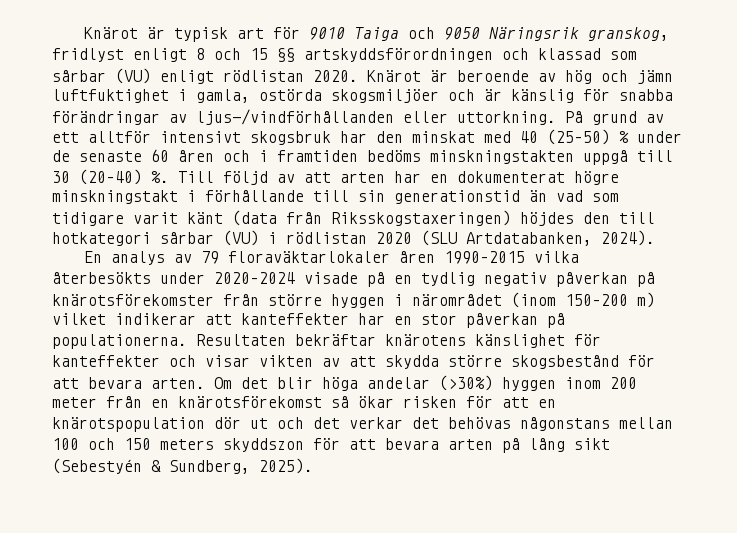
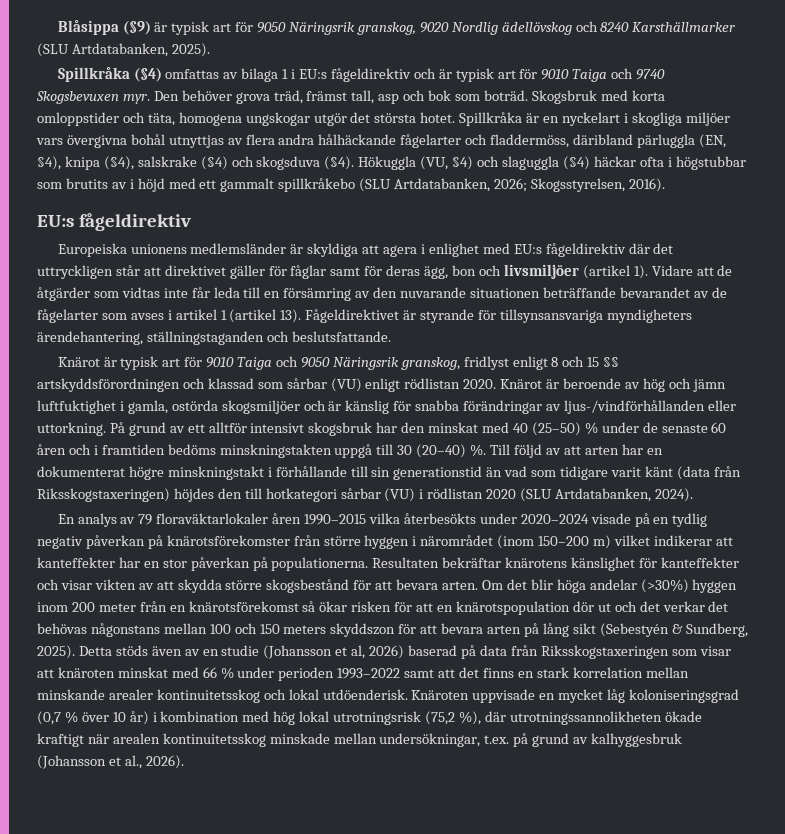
(84, 33) none -> [57,20,736,35] [37,43,210,57] [57,67,666,82] [36,90,665,104] [37,112,730,126] [36,134,726,148] [37,156,746,170] [37,178,665,192] [37,213,191,231] [57,243,674,257] [37,264,733,279] [37,287,727,301] [37,309,692,323] [37,331,391,345] Blåsippa (§9) är typisk art för 9050 Näringsrik granskog, 9020 Nordlig ädellövskog och 8240 Karsthällmarker (SLU Artdatabanken, 2025). // Spillkråka (§4) omfattas av bilaga 1 i EU:s fågeldirektiv och är typisk art för 9010 Taiga och 9740 Skogsbevuxen myr. Den behöver grova träd, främst tall, asp och bok som boträd. Skogsbruk med korta omloppstider och täta, homogena ungskogar utgör det största hotet. Spillkråka är en nyckelart i skogliga miljöer vars övergivna bohål utnyttjas av flera andra hålhäckande fågelarter och fladdermöss, däribland pärluggla (EN, §4), knipa (§4), salskrake (§4) och skogsduva (§4). Hökuggla (VU, §4) och slaguggla (§4) häckar ofta i högstubbar som brutits av i höjd med ett gammalt spillkråkebo (SLU Artdatabanken, 2026; Skogsstyrelsen, 2016). // EU:s fågeldirektiv // Europeiska unionens medlemsländer är skyldiga att agera i enlighet med EU:s fågeldirektiv där det uttryckligen står att direktivet gäller för fåglar samt för deras ägg, bon och livsmiljöer (artikel 1). Vidare att de åtgärder som vidtas inte får leda till en försämring av den nuvarande situationen beträffande bevarandet av de fågelarter som avses i artikel 1 (artikel 13). Fågeldirektivet är styrande för tillsynsansvariga myndigheters ärendehantering, ställningstaganden och beslutsfattande. //
(313, 466) none -> [78,645,731,659] [37,667,689,681] [37,689,740,703] [37,711,702,725] [37,733,683,747] [37,755,184,769] Detta stöds även av en studie (Johansson et al, 2026) baserad på data från Riksskogstaxeringen som visar att knäroten minskat med 66 % under perioden 1993–2022 samt att det finns en stark korrelation mellan minskande arealer kontinuitetsskog och lokal utdöenderisk. Knäroten uppvisade en mycket låg koloniseringsgrad (0,7 % över 10 år) i kombination med hög lokal utrotningsrisk (75,2 %), där utrotningssannolikheten ökade kraftigt när arealen kontinuitetsskog minskade mellan undersökningar, t.ex. på grund av kalhyggesbruk (Johansson et al., 2026).

